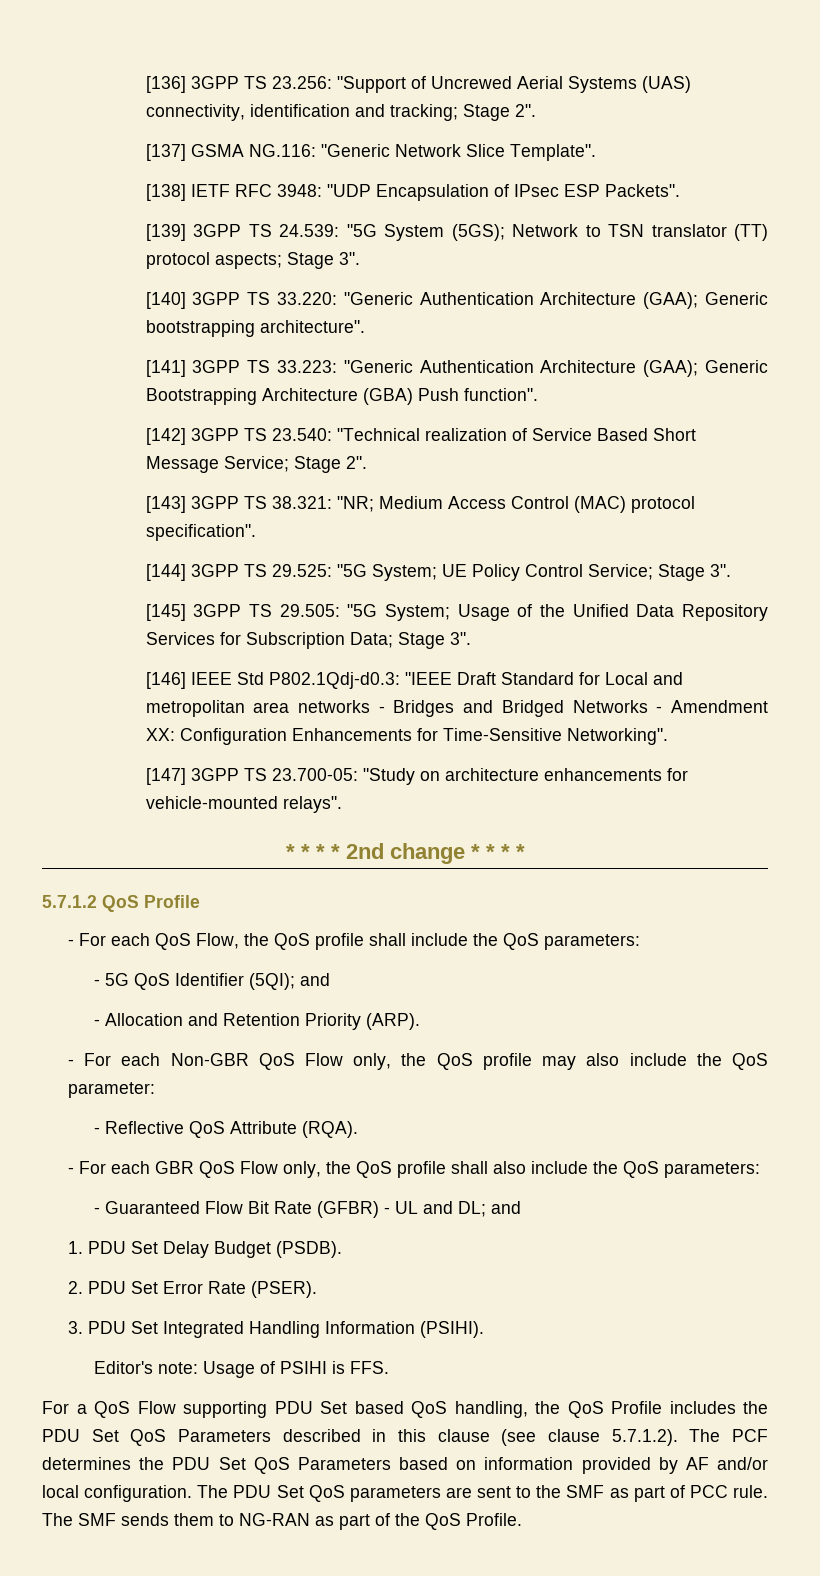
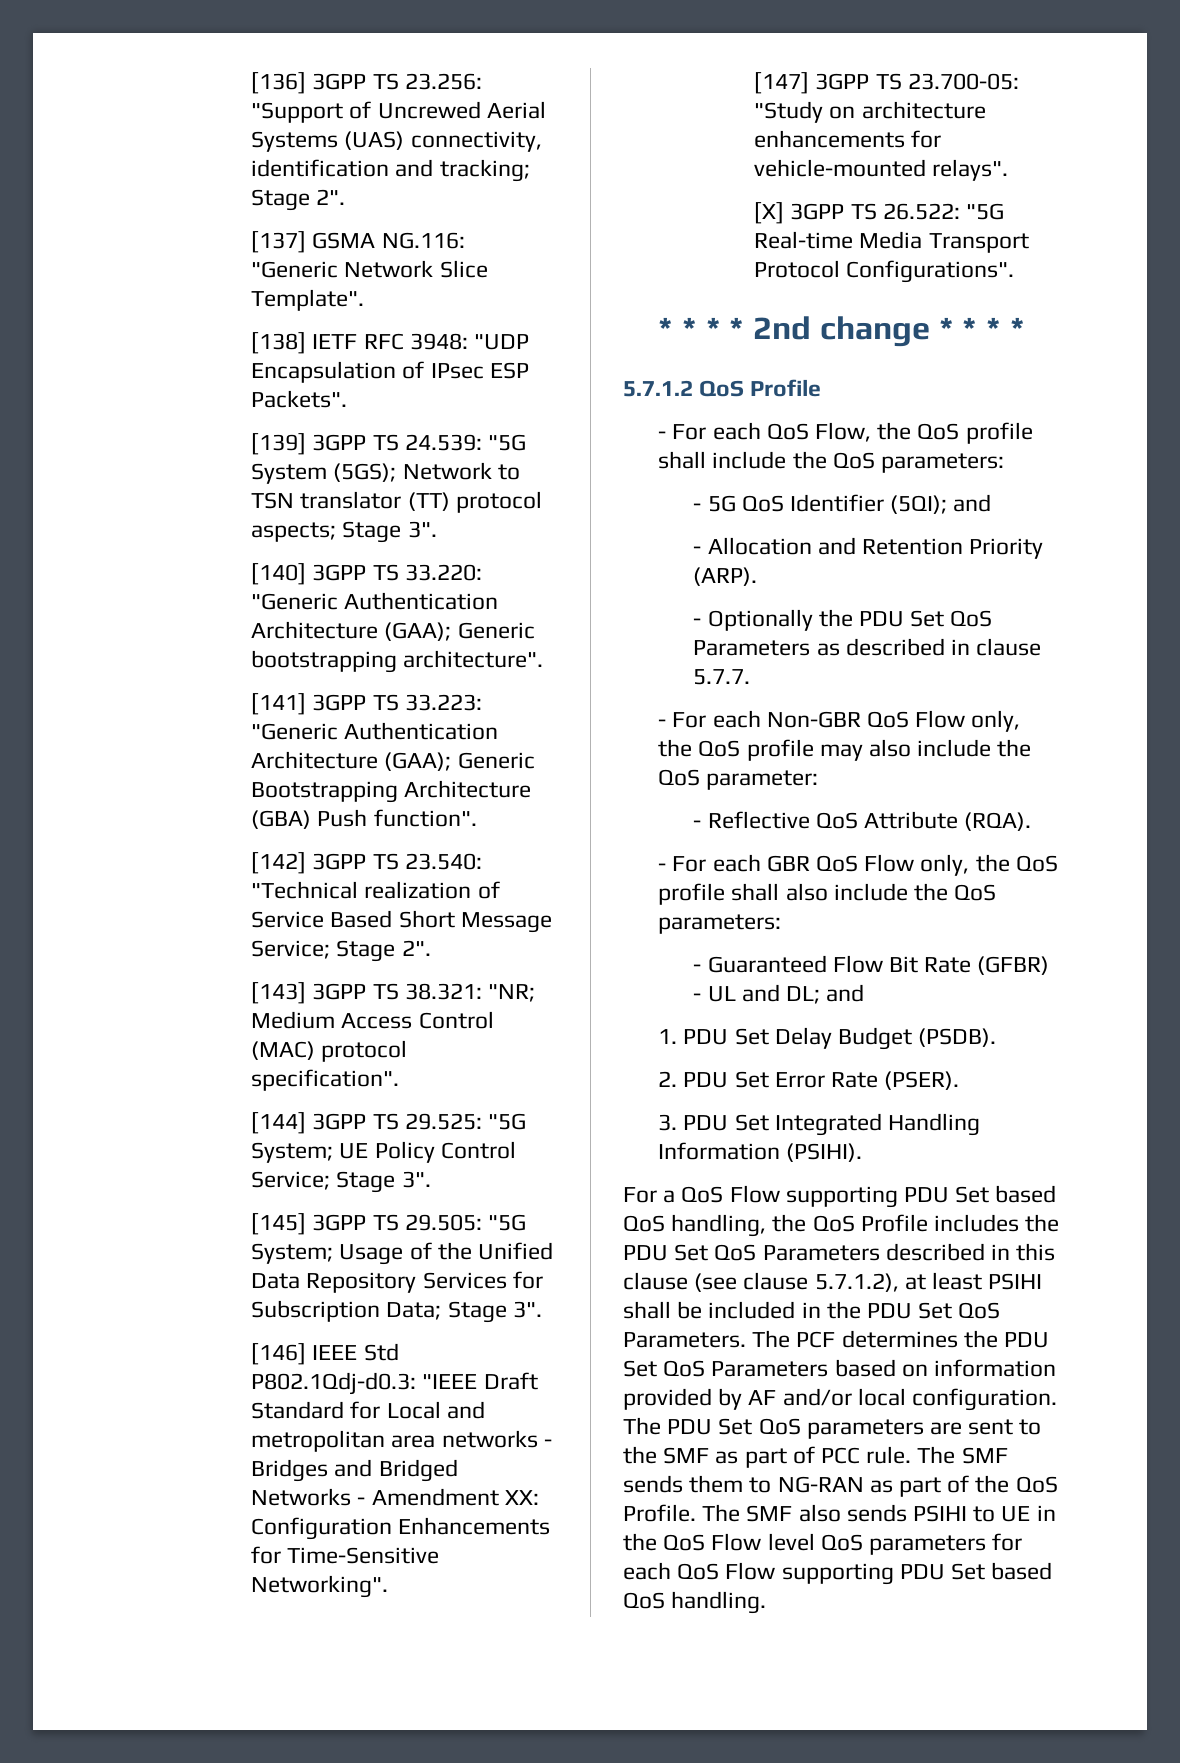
(342, 804) none -> [754,202,1004,224] [754,231,1029,253] [754,260,1015,283] // [X] 3GPP TS 26.522: "5G Real-time Media Transport Protocol Configurations".
(420, 1021) none -> [693,609,993,631] [693,638,1042,656] [693,669,751,685] // - Optionally the PDU Set QoS Parameters as described in clause 5.7.7.
[93,1361,389,1378] // Editor's note: Usage of PSIHI is FFS. -> (863, 1152) none
[611,1429,678,1446] 5.7.1.2). -> [814,1272,1043,1292] [623,1301,1001,1319] [623,1332,746,1348] 5.7.1.2), at least PSIHI shall be included in the PDU Set QoS Parameters.
(522, 1519) none -> [702,1504,1056,1522] [623,1533,1023,1555] [623,1562,1053,1585] [623,1591,767,1614] The SMF also sends PSIHI to UE in the QoS Flow level QoS parameters for each QoS Flow supporting PDU Set based QoS handling.

